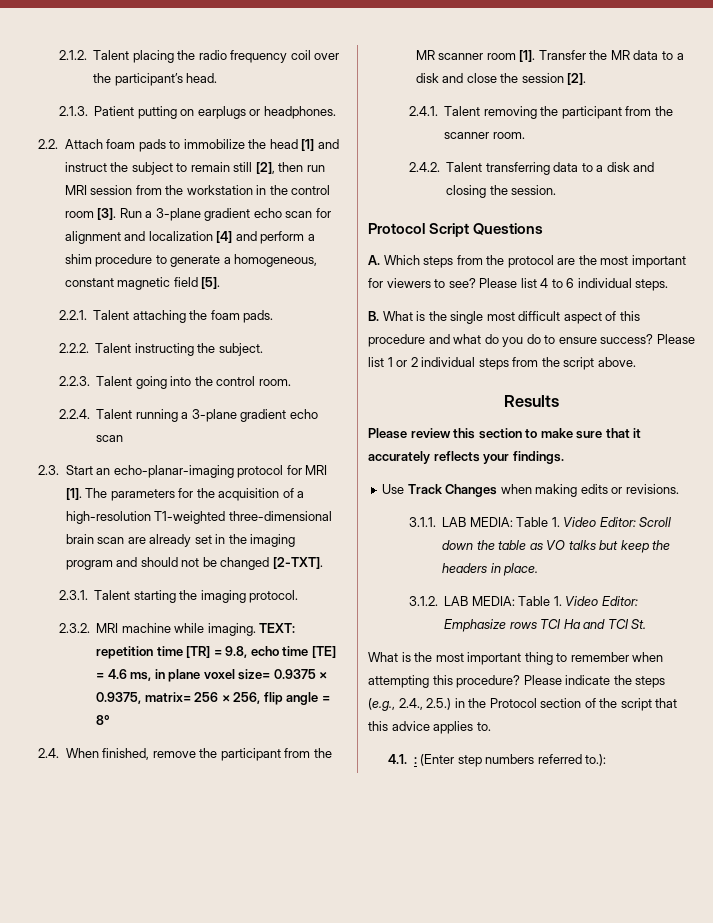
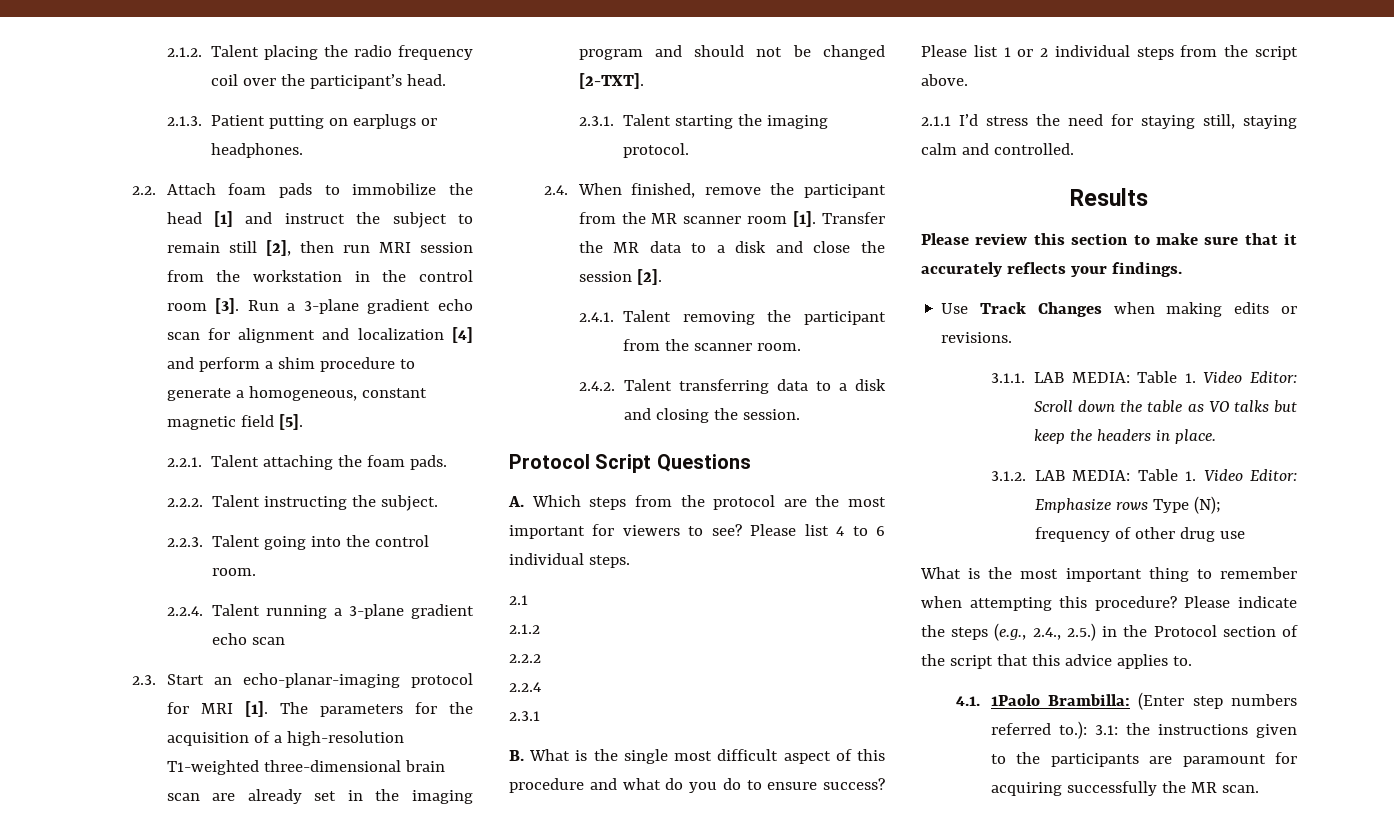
[58,623,296,636] [96,646,336,659] [96,669,328,682] [96,692,330,705] [96,715,111,725] // 2.3.2. MRI machine while imaging. TEXT: repetition time [TR] = 9.8, echo time [TE] = 4.6 ms, in plane voxel size= 0.9375 × 0.9375, matrix= 256 × 256, flip angle = 8° -> (689, 150) none
(669, 285) none -> [509,595,528,605] [509,624,540,634] [509,654,541,663] [509,682,541,692] [509,711,540,721] // 2.1 // 2.1.2 // 2.2.2 // 2.2.4 // 2.3.1
(636, 362) none -> [921,114,1297,129] [921,143,1074,155] // 2.1.1 I’d stress the need for staying still, staying calm and controlled.
[540,619,647,629] TCI Ha and TCI St. -> [1152,496,1221,514] [1034,527,1245,542] Type (N); frequency of other drug use
[413,757,417,764] : -> [990,694,1131,706] 1Paolo Brambilla:
(607, 760) none -> [1094,723,1297,738] [990,752,1297,767] [990,781,1259,796] 3.1: the instructions given to the participants are paramount for acquiring successfully the MR scan.

